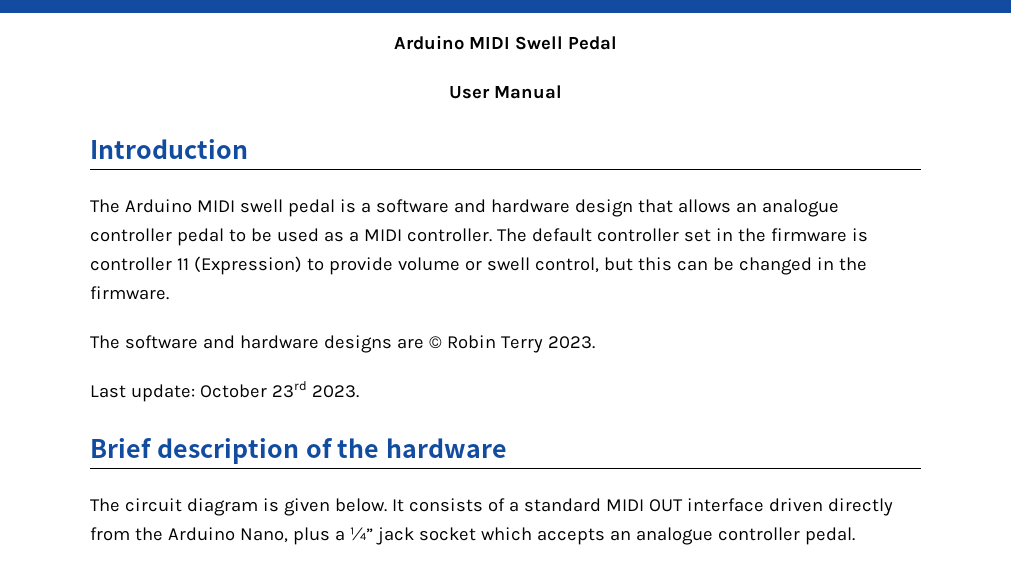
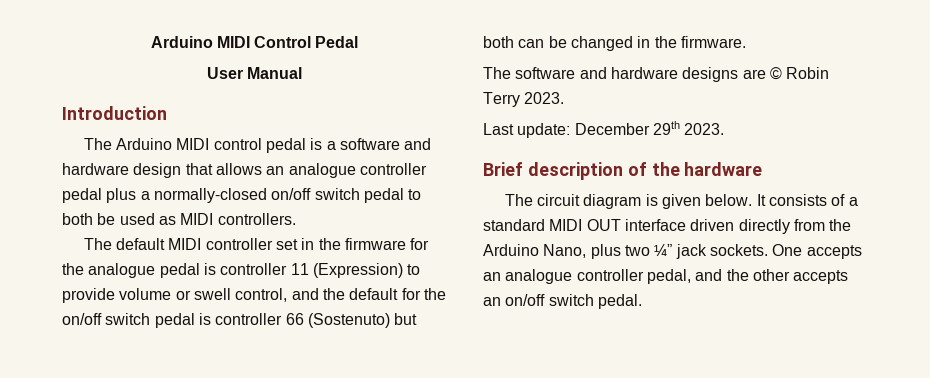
[394,35,563,50] Arduino MIDI Swell -> [150,36,312,48] Arduino MIDI Control
[239,199,283,213] swell -> [213,138,262,150] control
[228,228,492,242] to be used as a MIDI controller. -> [106,188,422,203] [62,213,296,225] plus a normally-closed on/off switch pedal to both be used as MIDI controllers. //
(592, 235) none -> [168,238,202,250] MIDI
(847, 235) none -> [410,238,430,250] [62,263,200,278] for the analogue pedal
[603,257,672,271] but this -> [291,288,446,300] [62,313,418,328] [483,36,514,48] and the default for the on/off switch pedal is controller 66 (Sostenuto) but both
[199,381,307,398] October 23rd -> [574,121,680,135] December 29th
[334,530,345,541] a -> [624,245,650,256] two
[418,527,532,541] socket which -> [709,244,803,256] sockets. One
(800, 534) none -> [646,269,849,284] [483,294,594,306] pedal, and the other accepts an on/off switch

